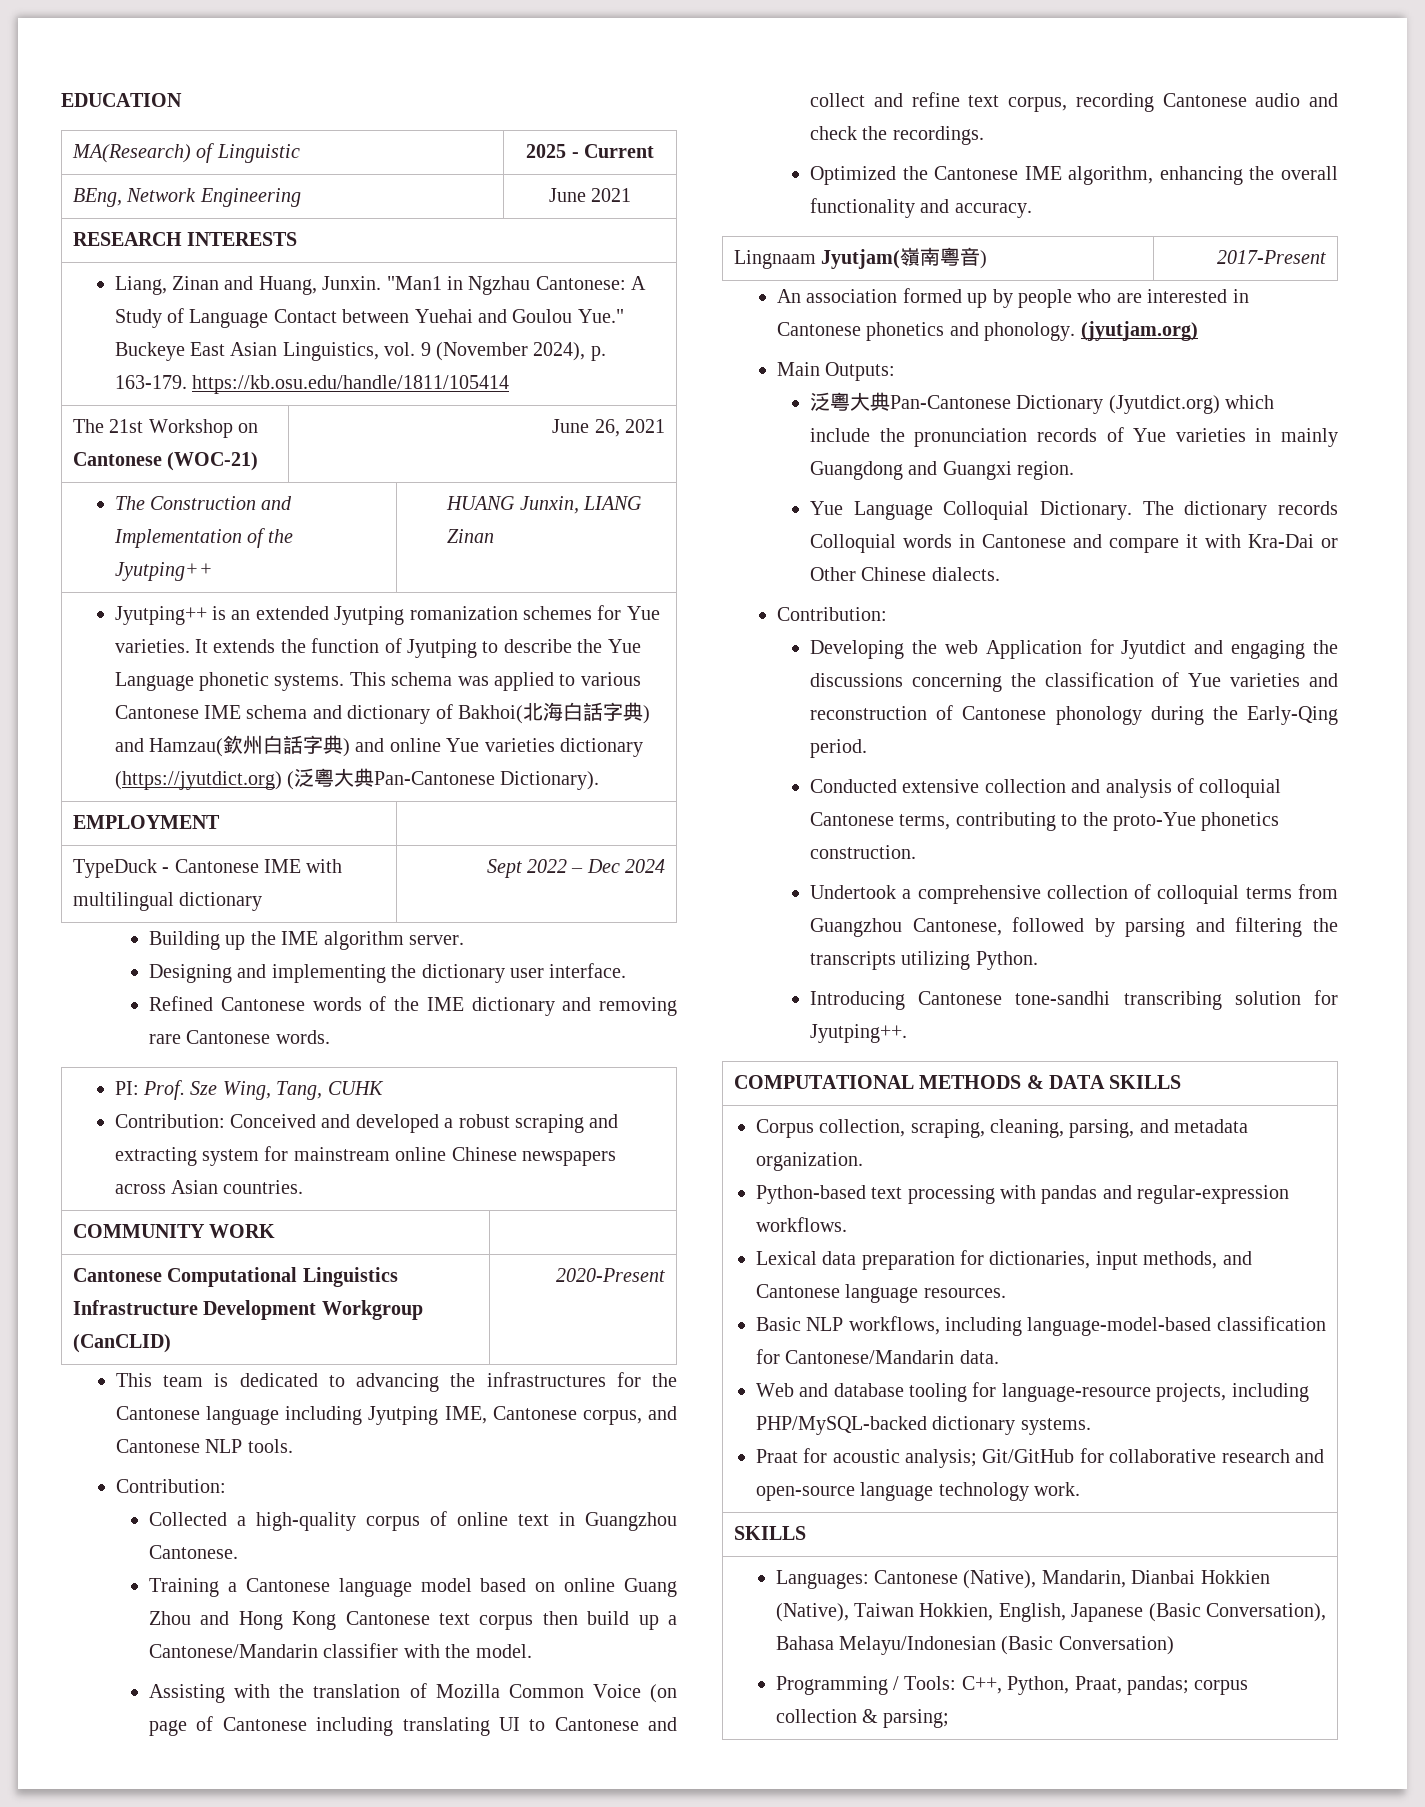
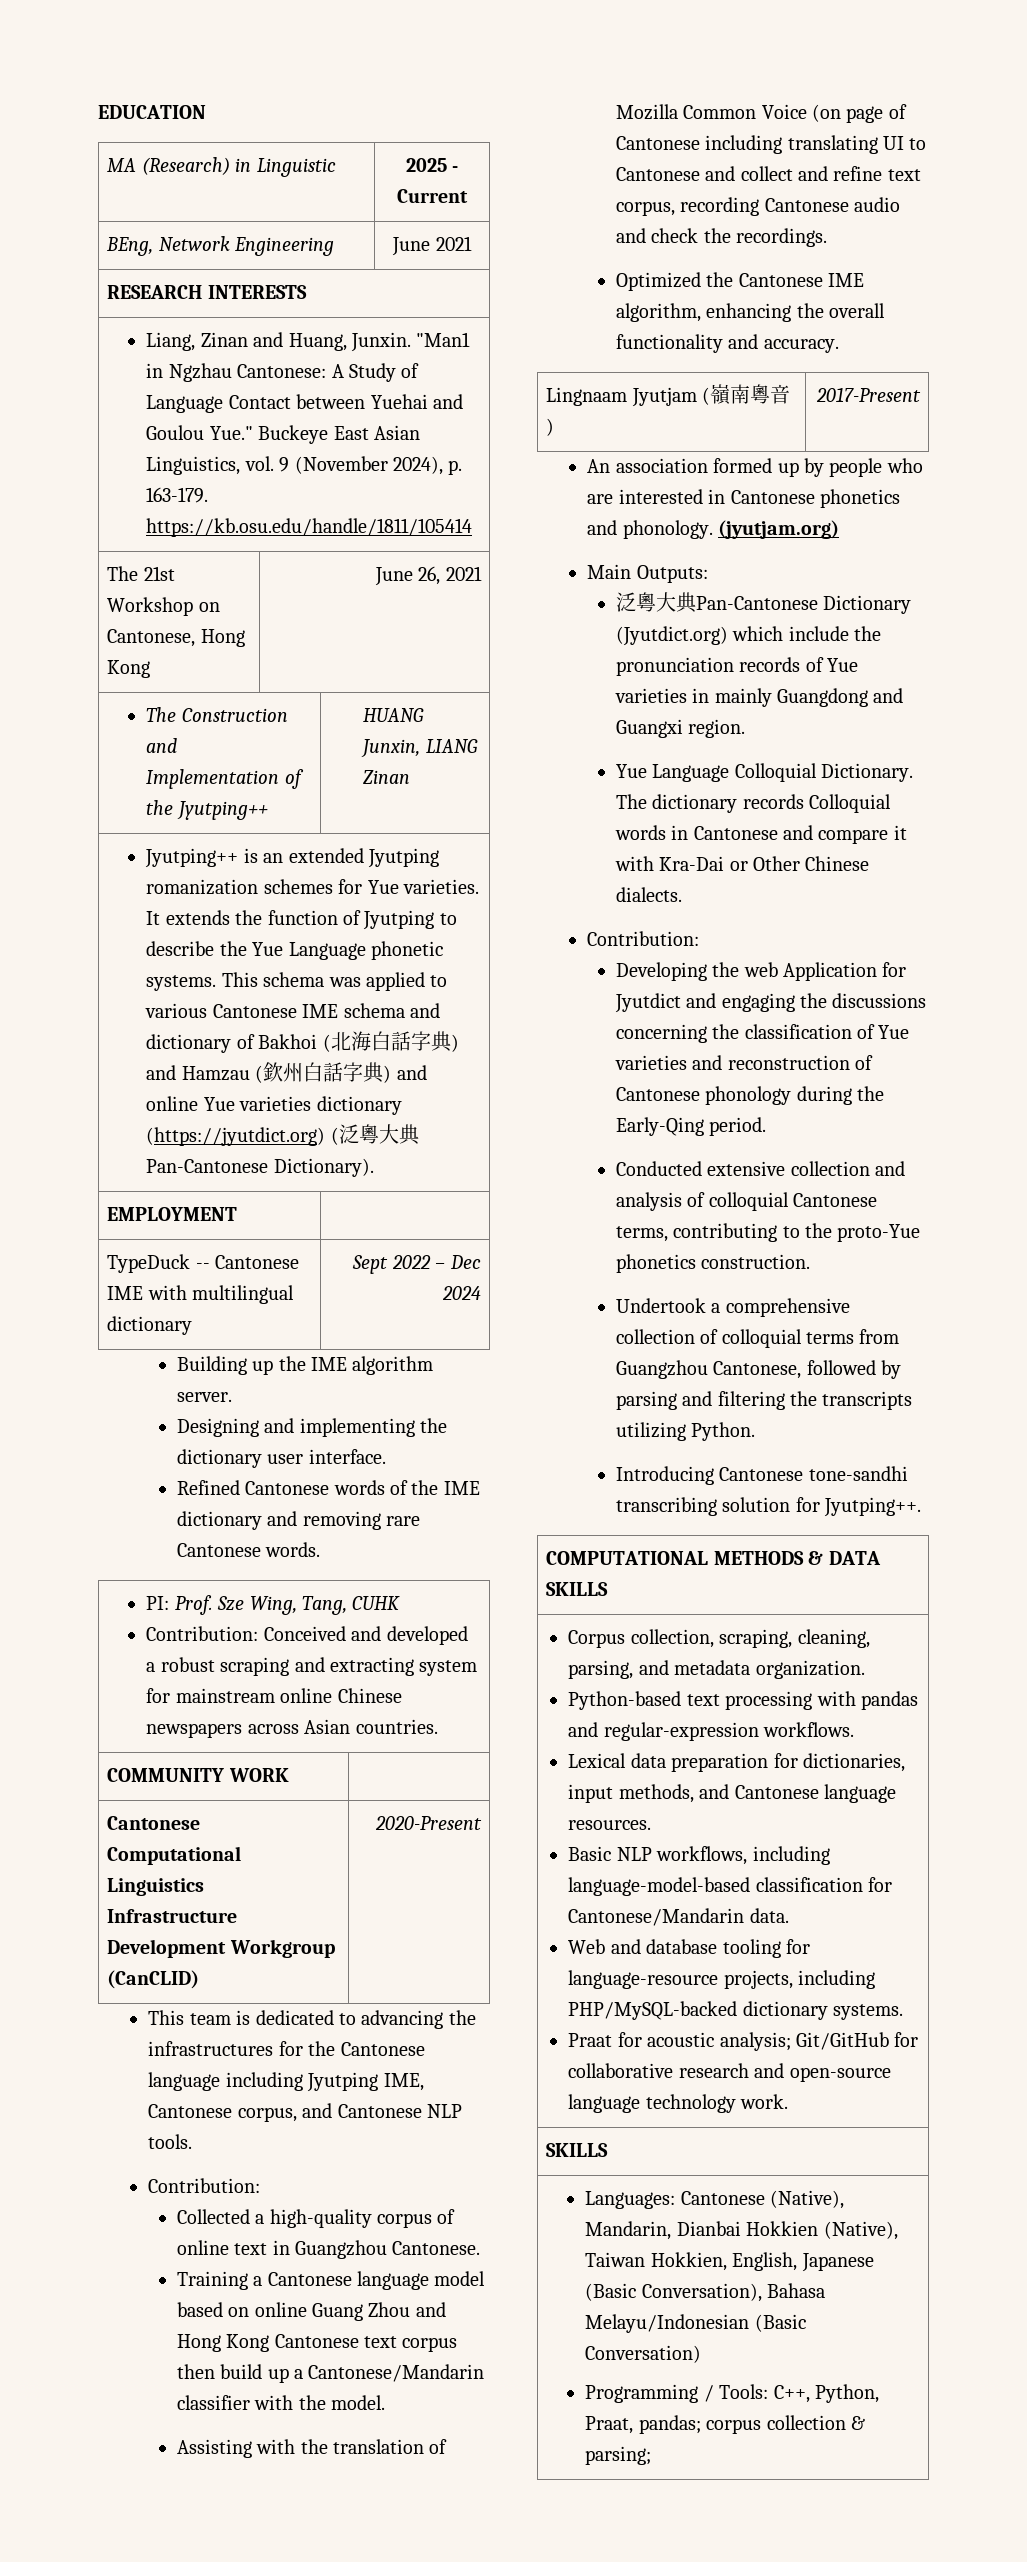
[71,143,215,163] MA(Research) of -> [107,157,252,175] MA (Research) in
[72,452,259,471] Cantonese (WOC-21) -> [107,629,245,647] [107,660,151,678] Cantonese, Hong Kong
[458,705,524,724] Bakhoi( -> [258,1034,331,1052] Bakhoi (
[149,738,224,757] Hamzau( -> [181,1065,264,1083] Hamzau (
[162,867,170,873] - -> [195,1263,210,1269] --
[821,249,901,269] Jyutjam( -> [631,387,711,407] Jyutjam (

